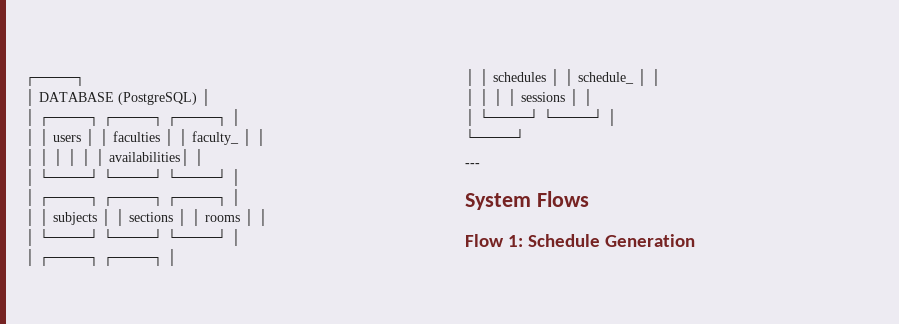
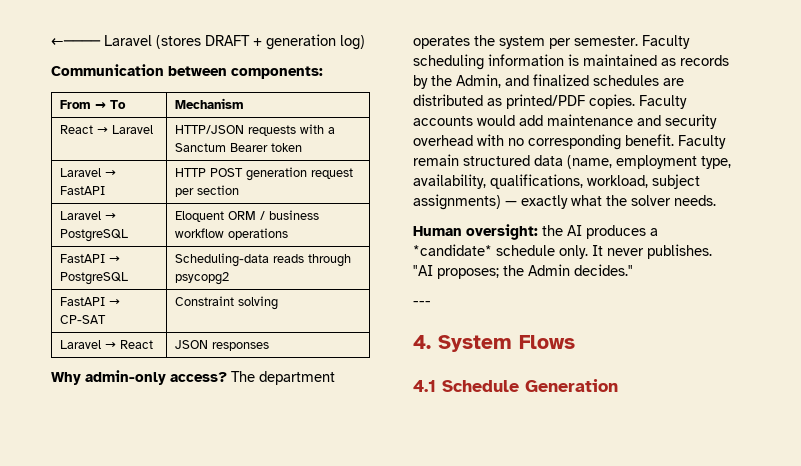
[25,77,85,86] [25,89,211,106] [25,109,241,126] [25,129,266,146] [25,149,204,166] [25,169,241,186] [25,189,241,206] [25,209,268,226] [25,229,241,246] [25,249,177,266] [465,69,661,86] [465,89,593,106] [465,109,617,126] [465,129,525,142] ┌────┐ // │ DATABASE (PostgreSQL) │ // │ ┌────┐ ┌────┐ ┌────┐ │ // │ │ users │ │ faculties │ │ faculty_ │ │ // │ │ │ │ │ │ availabilities│ │ // │ └────┘ └────┘ └────┘ │ // │ ┌────┐ ┌────┐ ┌────┐ │ // │ │ subjects │ │ sections │ │ rooms │ │ // │ └────┘ └────┘ └────┘ │ // │ ┌────┐ ┌────┐ │ // │ │ schedules │ │ schedule_ │ │ // │ │ │ │ sessions │ │ // │ └────┘ └────┘ │ // └────┘ -> [51,34,365,50] [51,64,323,79] [59,100,126,109] [174,98,244,109] [59,125,153,134] [174,124,335,136] [174,143,302,152] [59,168,116,177] [59,186,105,195] [174,167,353,181] [174,185,239,197] [59,211,116,220] [59,229,128,242] [174,210,319,222] [174,228,288,240] [59,254,120,263] [59,272,128,285] [174,253,351,267] [174,272,229,285] [59,297,120,306] [59,315,106,324] [174,296,278,310] [59,340,153,349] [174,340,269,351] [51,370,335,385] [413,35,690,49] [413,54,729,70] [413,74,684,89] [413,94,687,109] [413,114,717,129] [413,134,726,150] [413,154,731,169] [413,174,700,189] [413,194,716,210] [413,224,658,240] [413,244,712,259] [413,264,633,279] ←──── Laravel (stores DRAFT + generation log) // Communication between components: // From → To | Mechanism // React → Laravel | HTTP/JSON requests with a Sanctum Bearer token // Laravel → FastAPI | HTTP POST generation request per section // Laravel → PostgreSQL | Eloquent ORM / business workflow operations // FastAPI → PostgreSQL | Scheduling-data reads through psycopg2 // FastAPI → CP-SAT | Constraint solving // Laravel → React | JSON responses // Why admin-only access? The department operates the system per semester. Faculty scheduling information is maintained as records by the Admin, and finalized schedules are distributed as printed/PDF copies. Faculty accounts would add maintenance and security overhead with no corresponding benefit. Faculty remain structured data (name, employment type, availability, qualifications, workload, subject assignments) — exactly what the solver needs. // Human oversight: the AI produces a *candidate* schedule only. It never publishes. "AI proposes; the Admin decides."
(480, 165) none -> [413,335,431,349] 4.
[465,234,524,247] Flow 1: -> [413,380,436,392] 4.1

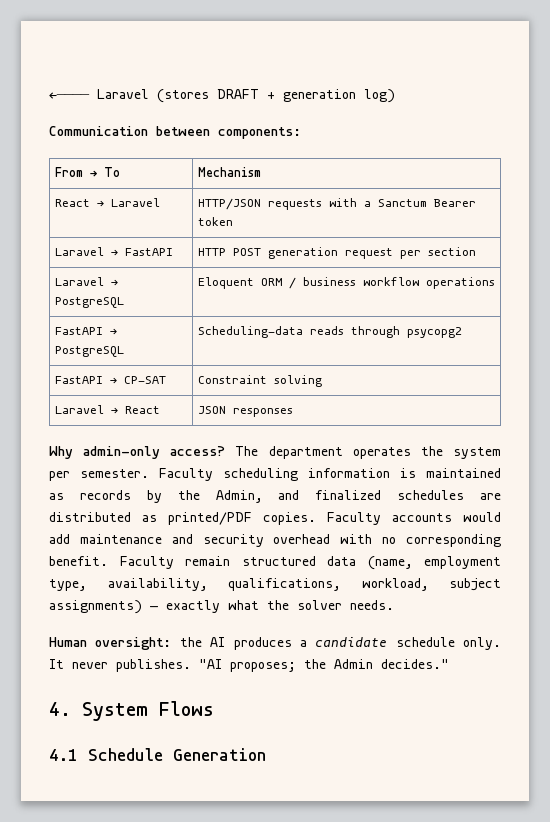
[413,244,492,256] *candidate* -> [315,637,388,647] candidate
[413,301,431,306] // --- -> (449, 664) none

